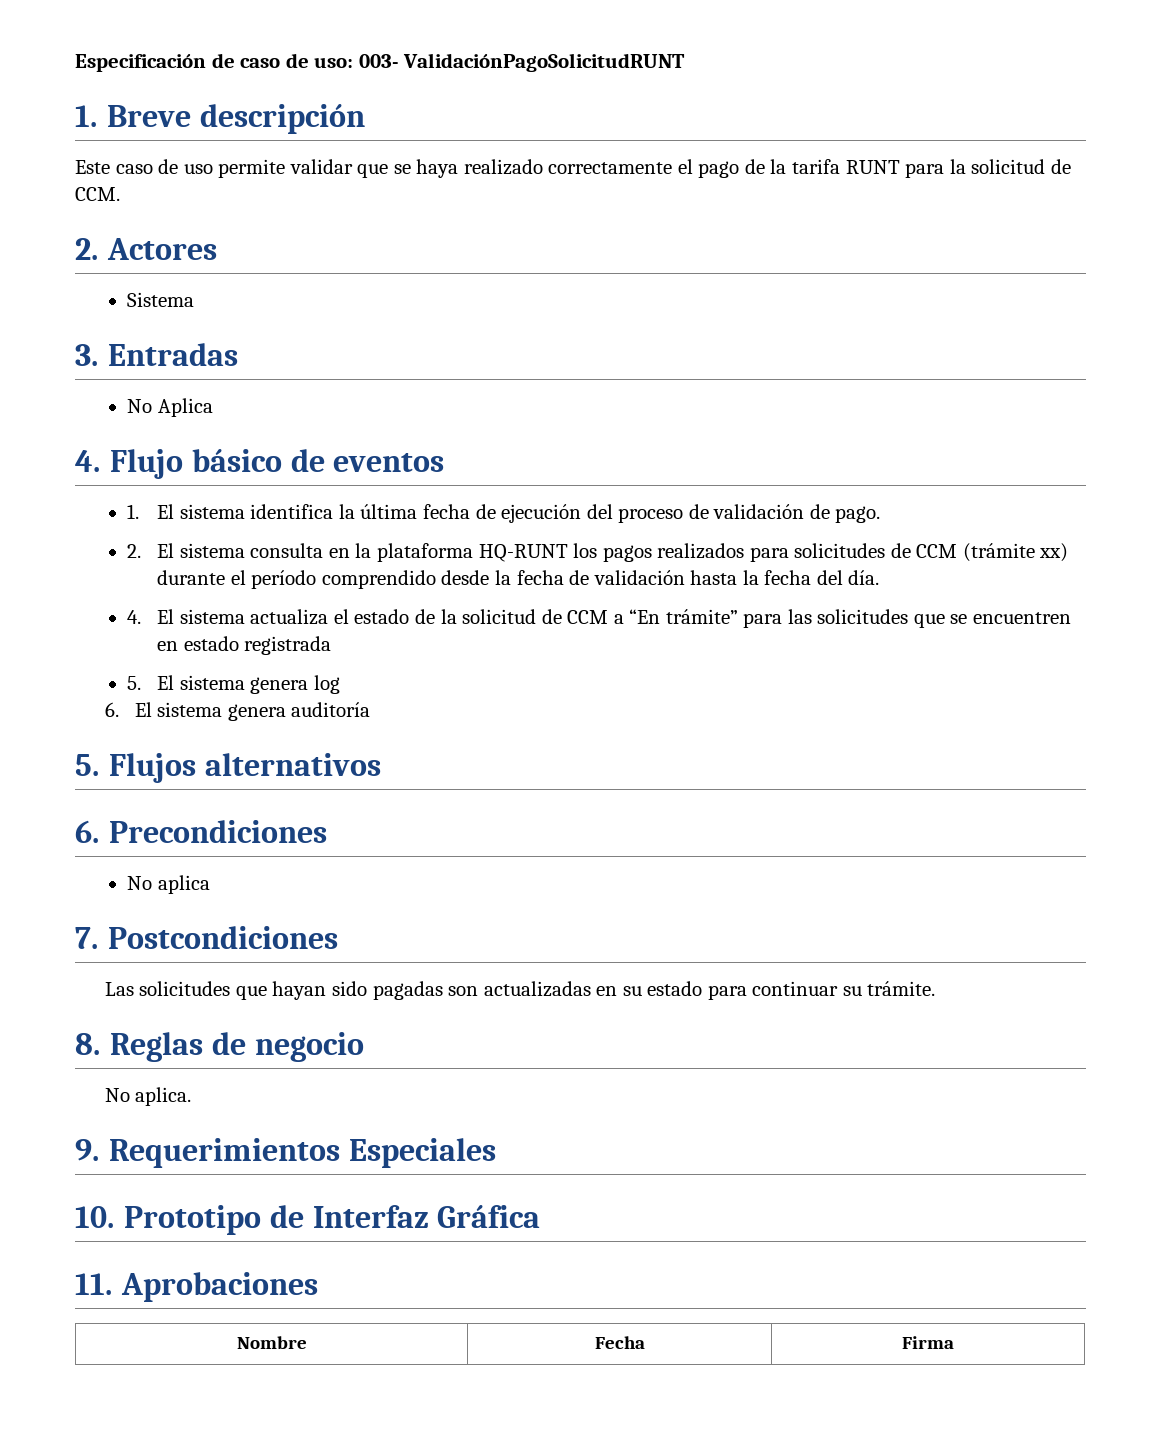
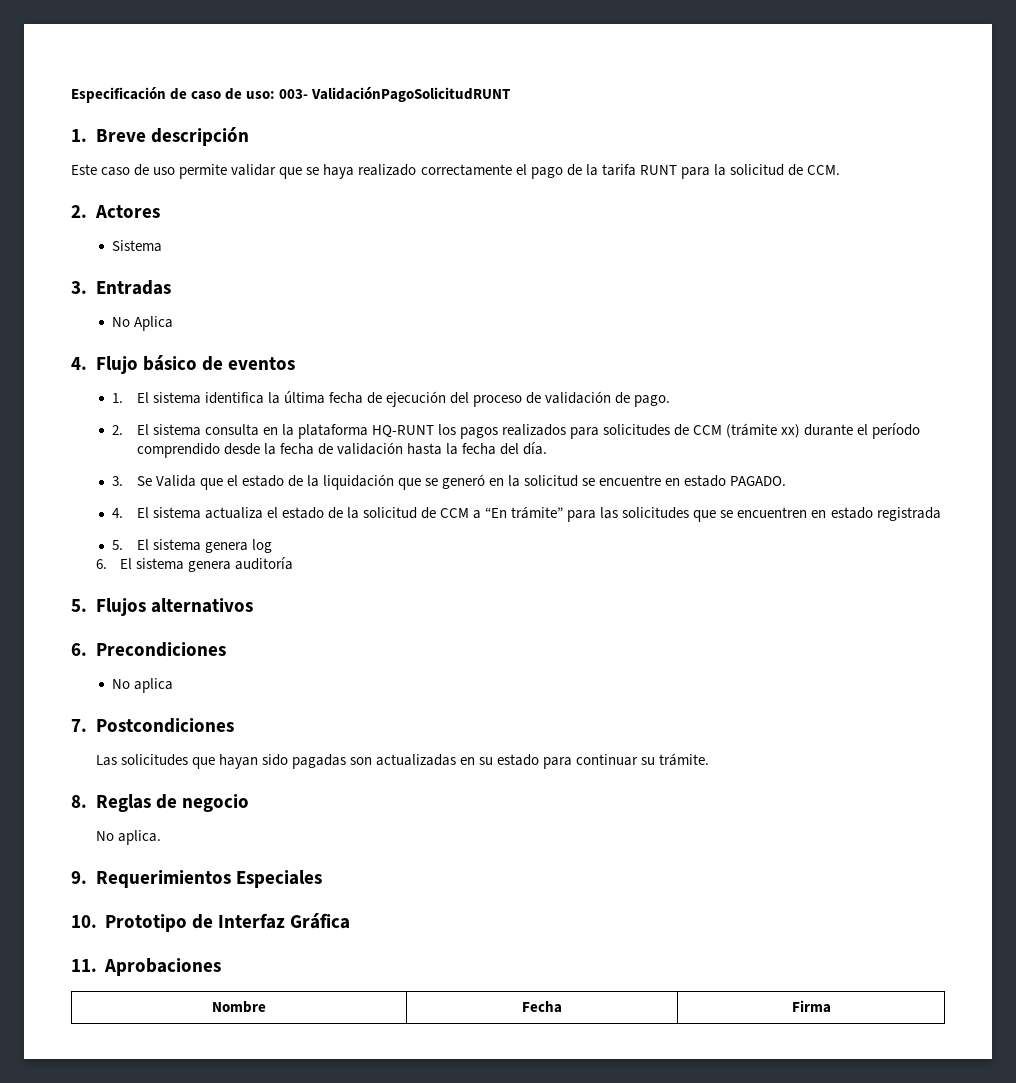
(880, 577) none -> [112,474,787,490] // 3. Se Valida que el estado de la liquidación que se generó en la solicitud se encuentre en estado PAGADO.

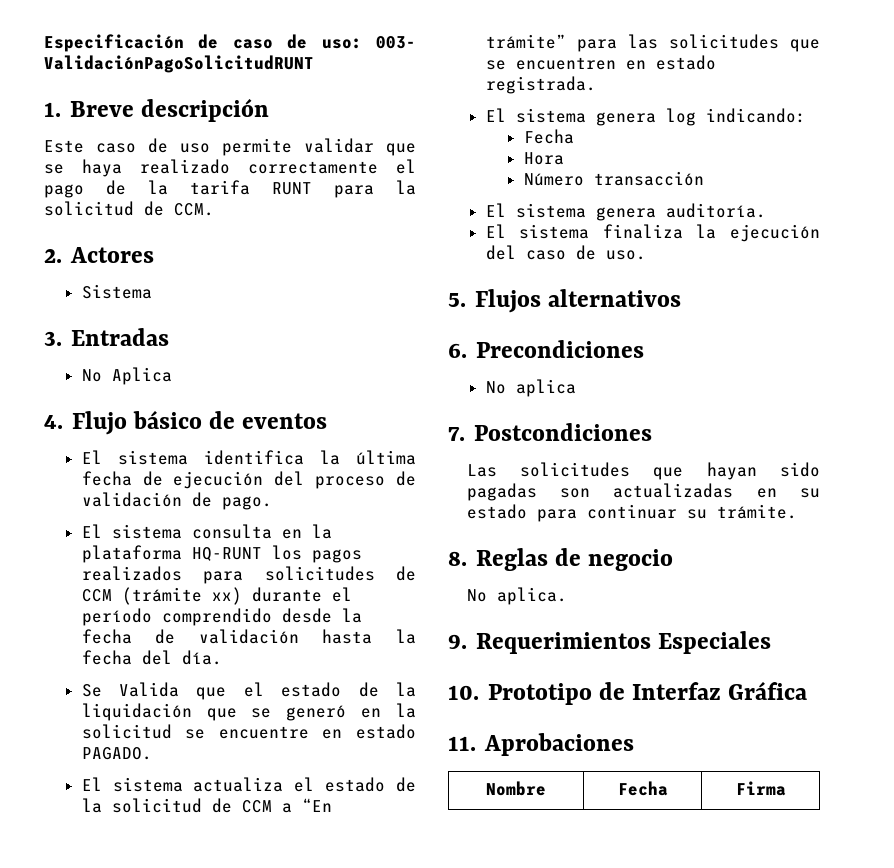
[112,393,124,403] 1. -> (327, 421) none
[112,425,124,435] 2. -> (272, 503) none
[112,476,124,486] 3. -> (222, 657) none
[112,508,124,518] 4. -> (152, 753) none
[876,507,941,521] [112,540,124,550] registrada // 5. -> [485,76,596,94] registrada. //
[95,557,294,572] // 6. El sistema genera auditoría -> [705,108,806,123] [523,129,574,144] [523,152,564,165] [523,171,704,186] [485,203,766,221] [485,224,820,242] [485,245,646,260] indicando: // Fecha // Hora // Número transacción // El sistema genera auditoría. // El sistema finaliza la ejecución del caso de uso.

